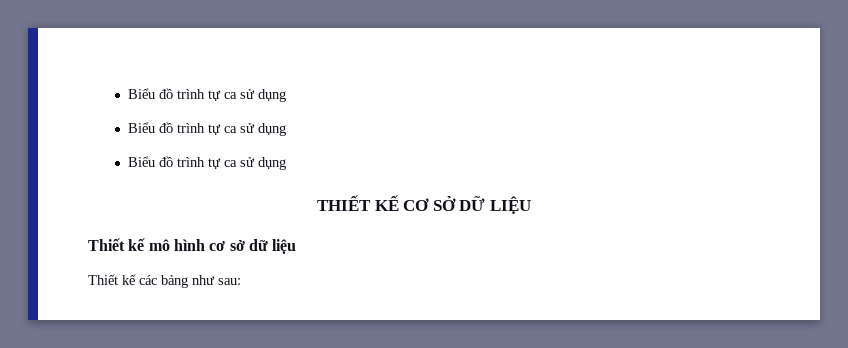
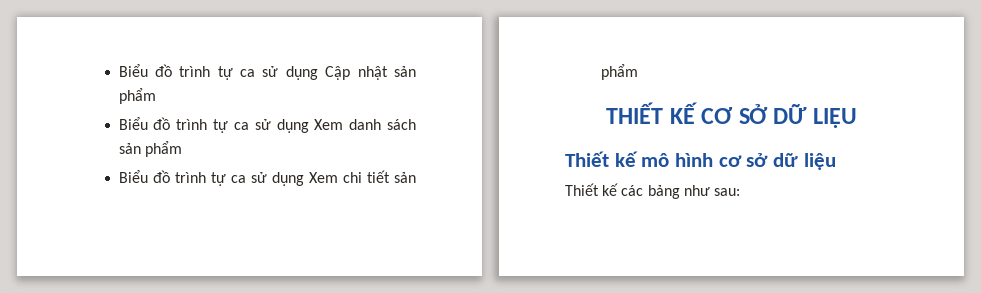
[127,88,286,102] [127,122,286,136] [127,156,286,170] Biểu đồ trình tự ca sử dụng // Biểu đồ trình tự ca sử dụng // Biểu đồ trình tự ca sử dụng -> [118,64,416,80] [118,88,156,104] [118,117,416,133] [118,141,182,157] [118,170,416,186] [600,64,638,80] Biểu đồ trình tự ca sử dụng Cập nhật sản phẩm // Biểu đồ trình tự ca sử dụng Xem danh sách sản phẩm // Biểu đồ trình tự ca sử dụng Xem chi tiết sản phẩm

